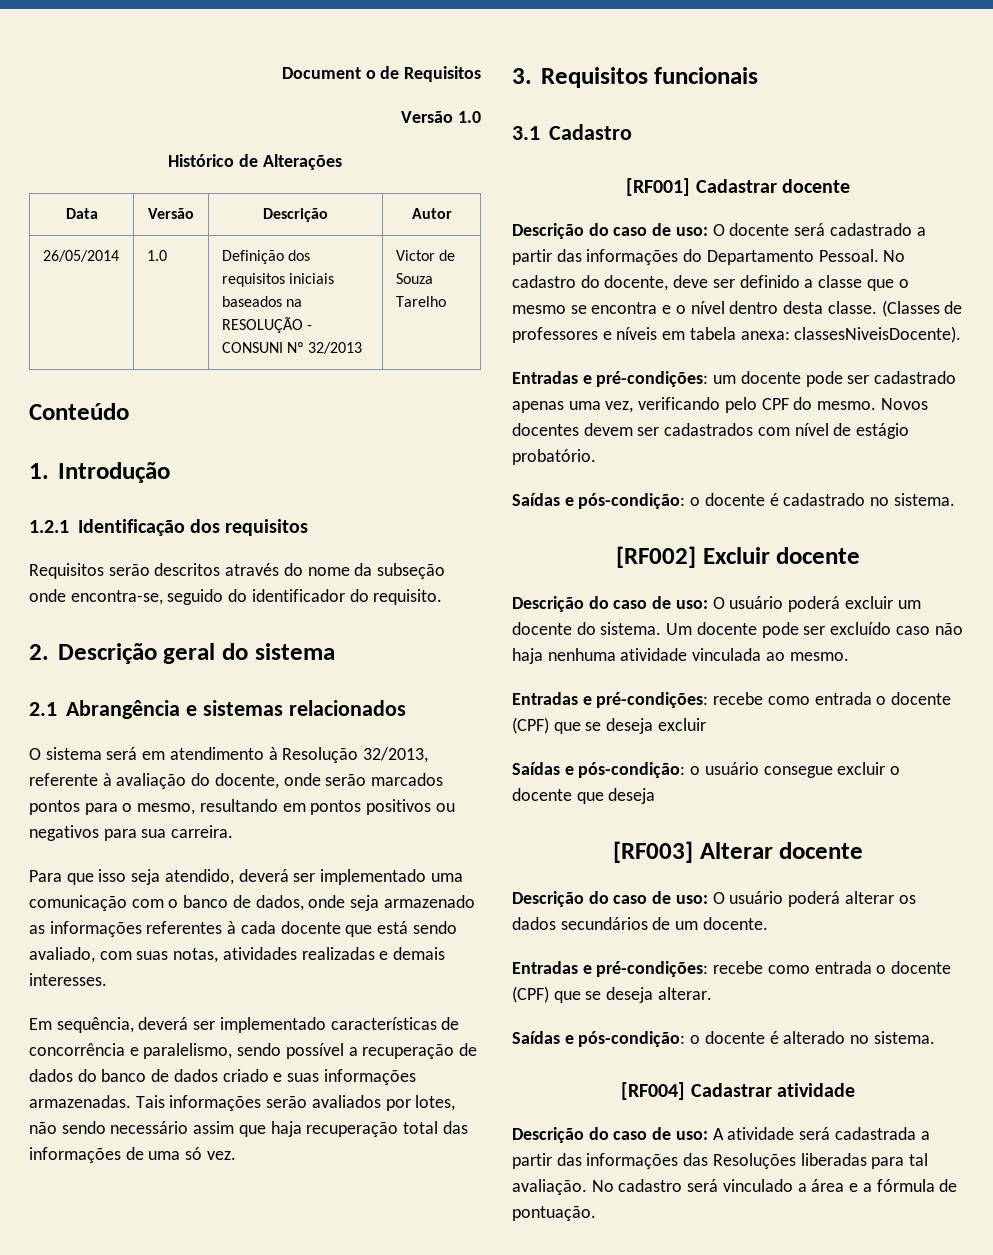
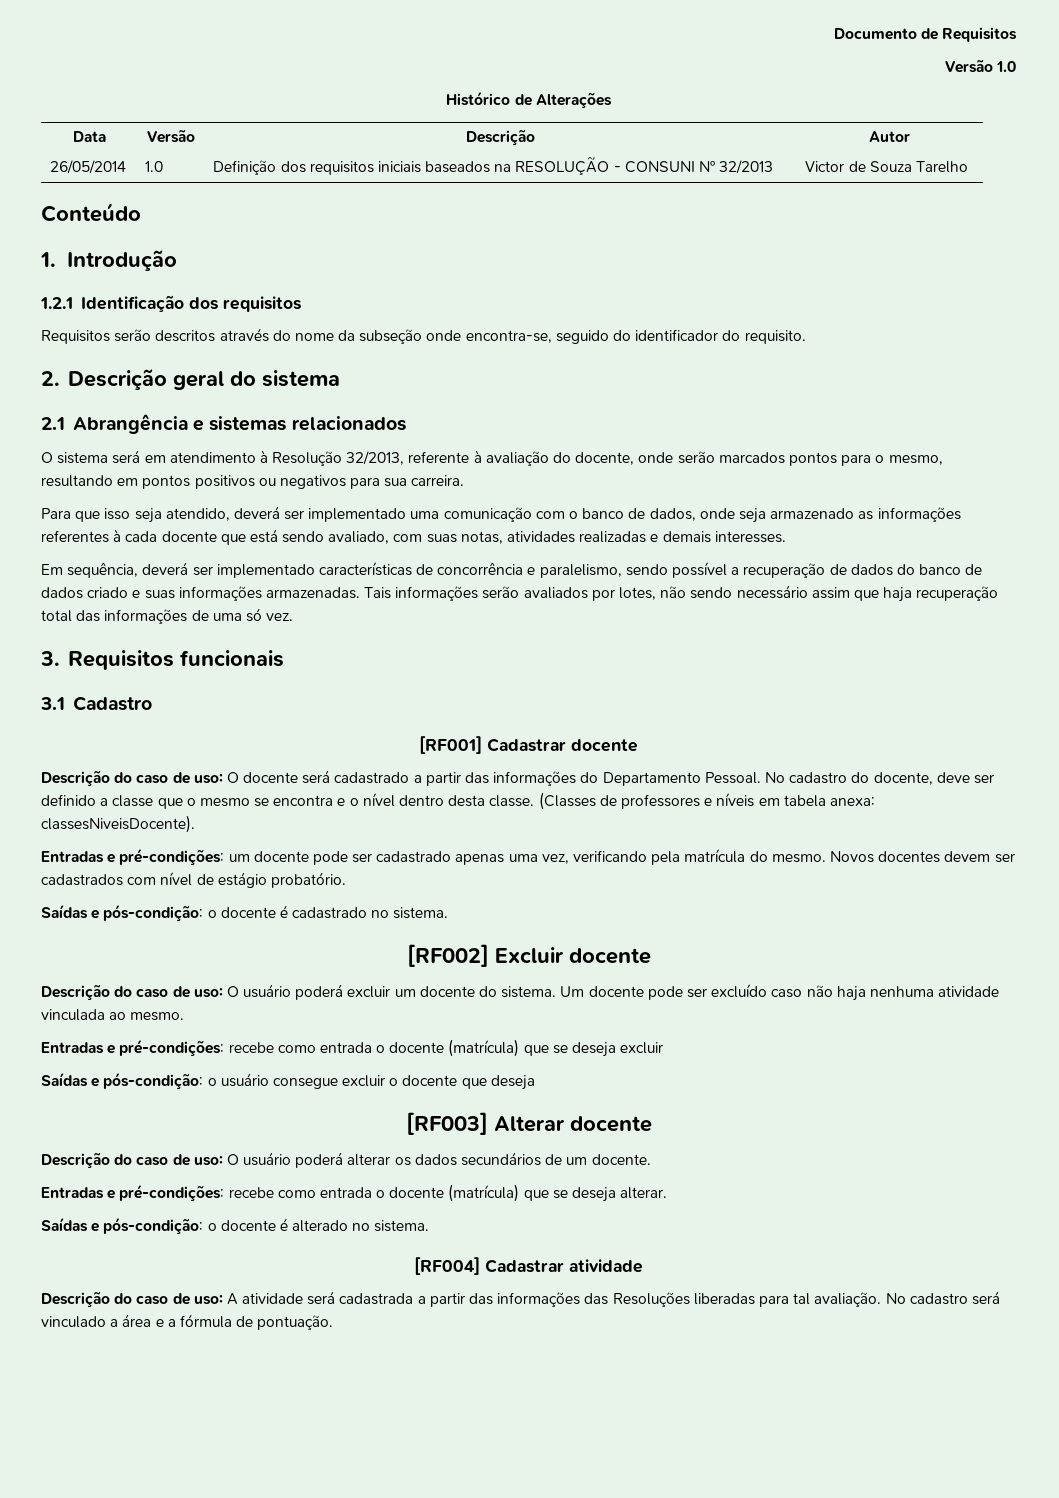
[281,67,376,79] Document o -> [833,28,917,40] Documento
[724,397,789,413] pelo CPF -> [651,849,746,865] pela matrícula
[512,717,549,734] (CPF) -> [448,1039,520,1057] (matrícula)
[512,986,549,1003] (CPF) -> [448,1184,520,1202] (matrícula)

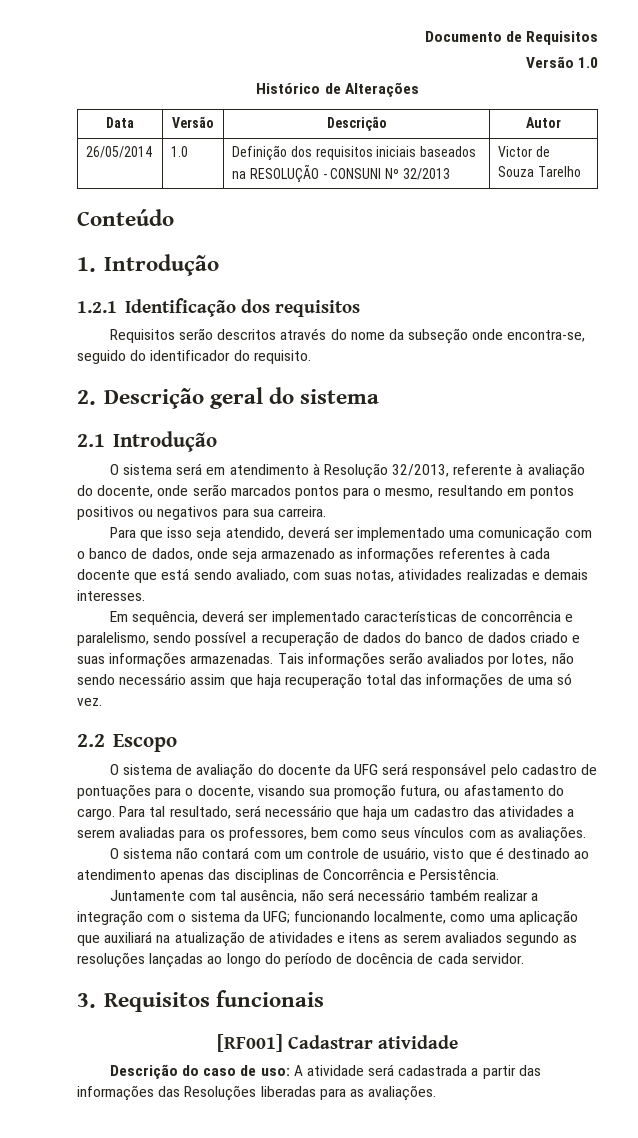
[72,414,406,434] Abrangência e sistemas relacionados -> [112,431,217,452] Introdução
(294, 617) none -> [77,734,177,752] [109,763,598,779] [77,784,564,800] [77,805,575,820] [77,826,587,842] [109,847,590,862] [77,869,500,883] [109,889,539,903] [77,910,578,926] [77,931,578,947] [77,952,524,968] // 2.2 Escopo // O sistema de avaliação do docente da UFG será responsável pelo cadastro de pontuações para o docente, visando sua promoção futura, ou afastamento do cargo. Para tal resultado, será necessário que haja um cadastro das atividades a serem avaliadas para os professores, bem como seus vínculos com as avaliações. // O sistema não contará com um controle de usuário, visto que é destinado ao atendimento apenas das disciplinas de Concorrência e Persistência. // Juntamente com tal ausência, não será necessário também realizar a integração com o sistema da UFG; funcionando localmente, como uma aplicação que auxiliará na atualização de atividades e itens as serem avaliados segundo as resoluções lançadas ao longo do período de docência de cada servidor.
[40,696,152,711] // 3.1 Cadastro -> (324, 998) none
[571,739,638,752] [41,770,994,786] [41,792,875,810] [41,815,195,833] [41,848,1015,865] [41,872,346,888] [41,904,449,921] [406,944,651,967] [41,984,1000,1001] [41,1009,185,1021] [41,1039,664,1057] [41,1072,535,1090] [405,1112,652,1135] [41,1152,651,1168] [41,1184,668,1202] [41,1217,430,1234] [414,1257,564,1275] docente // Descrição do caso de uso: O docente será cadastrado a partir das informações do Departamento Pessoal. No cadastro do docente, deve ser definido a classe que o mesmo se encontra e o nível dentro desta classe. (Classes de professores e níveis em tabela anexa: classesNiveisDocente). // Entradas e pré-condições: um docente pode ser cadastrado apenas uma vez, verificando pela matrícula do mesmo. Novos docentes devem ser cadastrados com nível de estágio probatório. // Saídas e pós-condição: o docente é cadastrado no sistema. // [RF002] Excluir docente // Descrição do caso de uso: O usuário poderá excluir um docente do sistema. Um docente pode ser excluído caso não haja nenhuma atividade vinculada ao mesmo. // Entradas e pré-condições: recebe como entrada o docente (matrícula) que se deseja excluir // Saídas e pós-condição: o usuário consegue excluir o docente que deseja // [RF003] Alterar docente // Descrição do caso de uso: O usuário poderá alterar os dados secundários de um docente. // Entradas e pré-condições: recebe como entrada o docente (matrícula) que se deseja alterar. // Saídas e pós-condição: o docente é alterado no sistema. // [RF004] Cadastrar -> (373, 1042) none
[793,1291,1000,1307] [41,1314,334,1330] tal avaliação. No cadastro será vinculado a área e a fórmula de pontuação. -> [349,1085,437,1101] as avaliações.

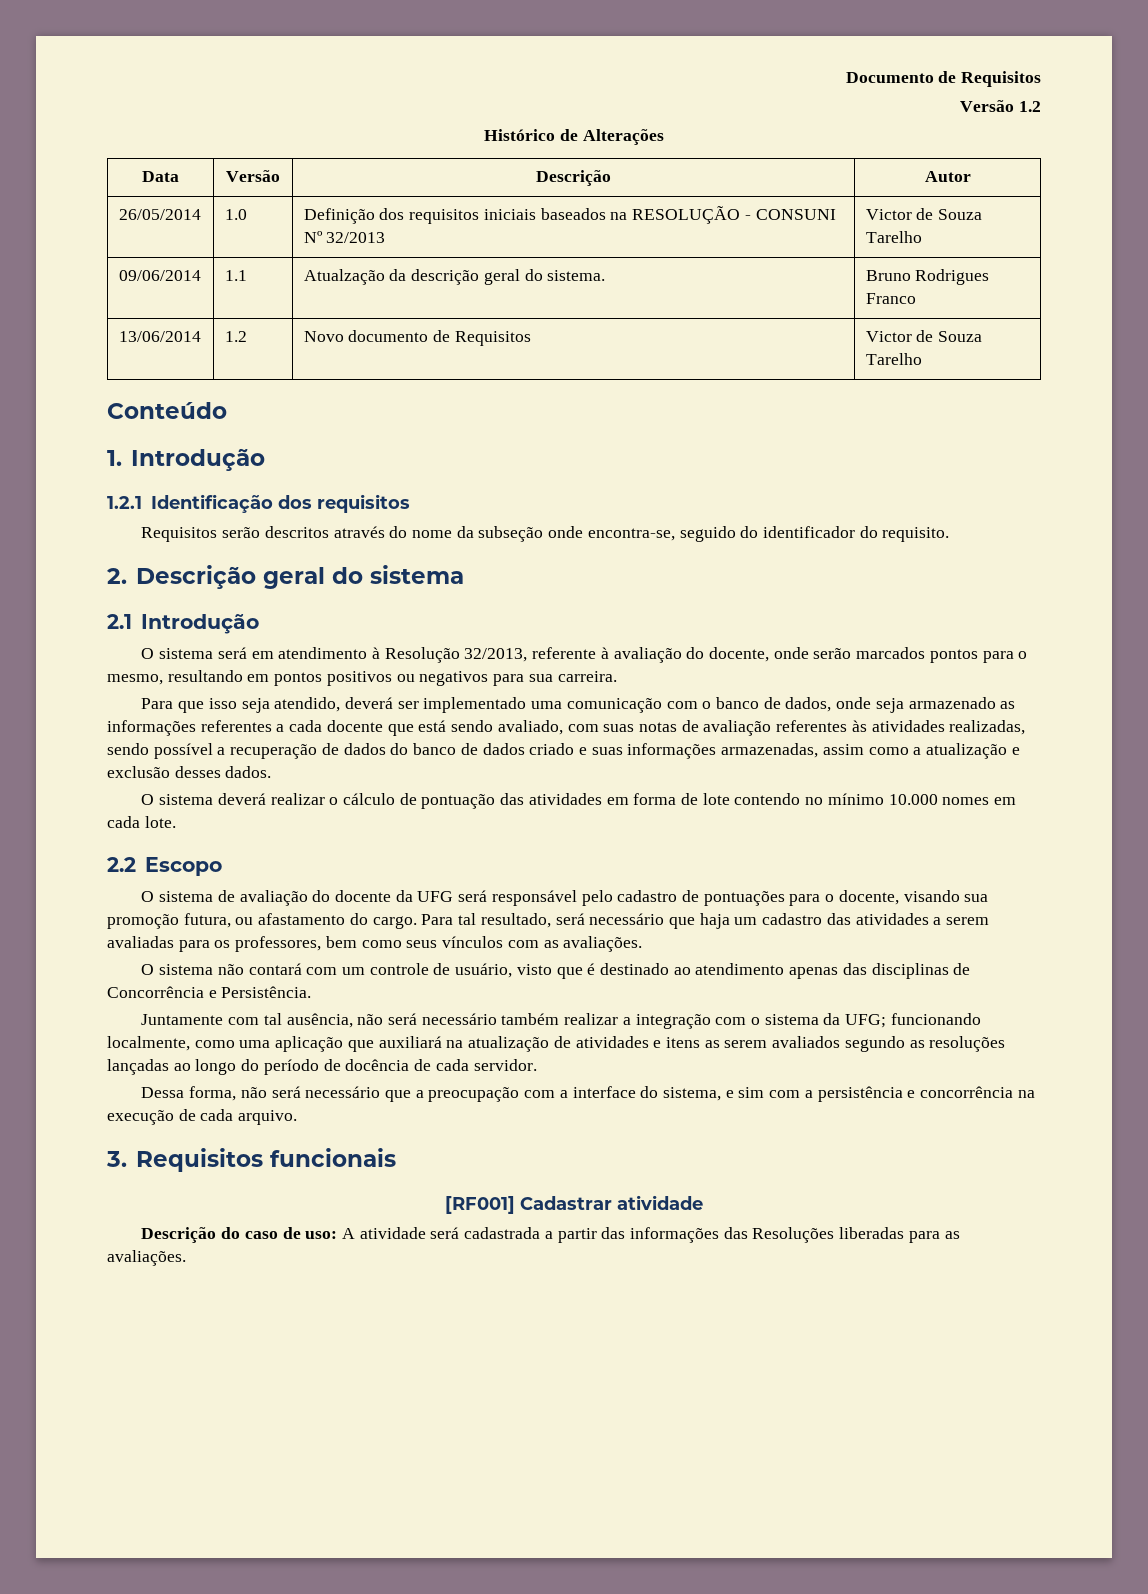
[578,57,598,68] 1.0 -> [1019,101,1041,112] 1.2
(581, 171) none -> [118,270,201,281] [224,270,247,281] [303,269,606,285] [865,269,990,285] [865,293,916,304] [118,331,201,342] [224,331,247,342] [303,330,531,346] [865,330,983,342] [865,353,922,365] // 09/06/2014 | 1.1 | Atualzação da descrição geral do sistema. | Bruno Rodrigues Franco // 13/06/2014 | 1.2 | Novo documento de Requisitos | Victor de Souza Tarelho
[508,547,516,559] à -> [276,724,285,732] a
[356,569,589,582] [77,590,145,601] [109,610,574,625] [77,632,149,646] notas, atividades realizadas e demais interesses. // Em sequência, deverá ser implementado características de concorrência e paralelismo, -> [638,720,1026,736] notas de avaliação referentes às atividades realizadas,
[190,652,574,668] [77,673,573,689] [77,698,102,706] armazenadas. Tais informações serão avaliados por lotes, não sendo necessário assim que haja recuperação total das informações de uma só vez. -> [721,743,1020,759] [107,766,272,778] [141,793,1017,809] [107,816,176,828] armazenadas, assim como a atualização e exclusão desses dados. // O sistema deverá realizar o cálculo de pontuação das atividades em forma de lote contendo no mínimo 10.000 nomes em cada lote.
(524, 958) none -> [141,1086,1035,1102] [107,1109,298,1125] // Dessa forma, não será necessário que a preocupação com a interface do sistema, e sim com a persistência e concorrência na execução de cada arquivo.

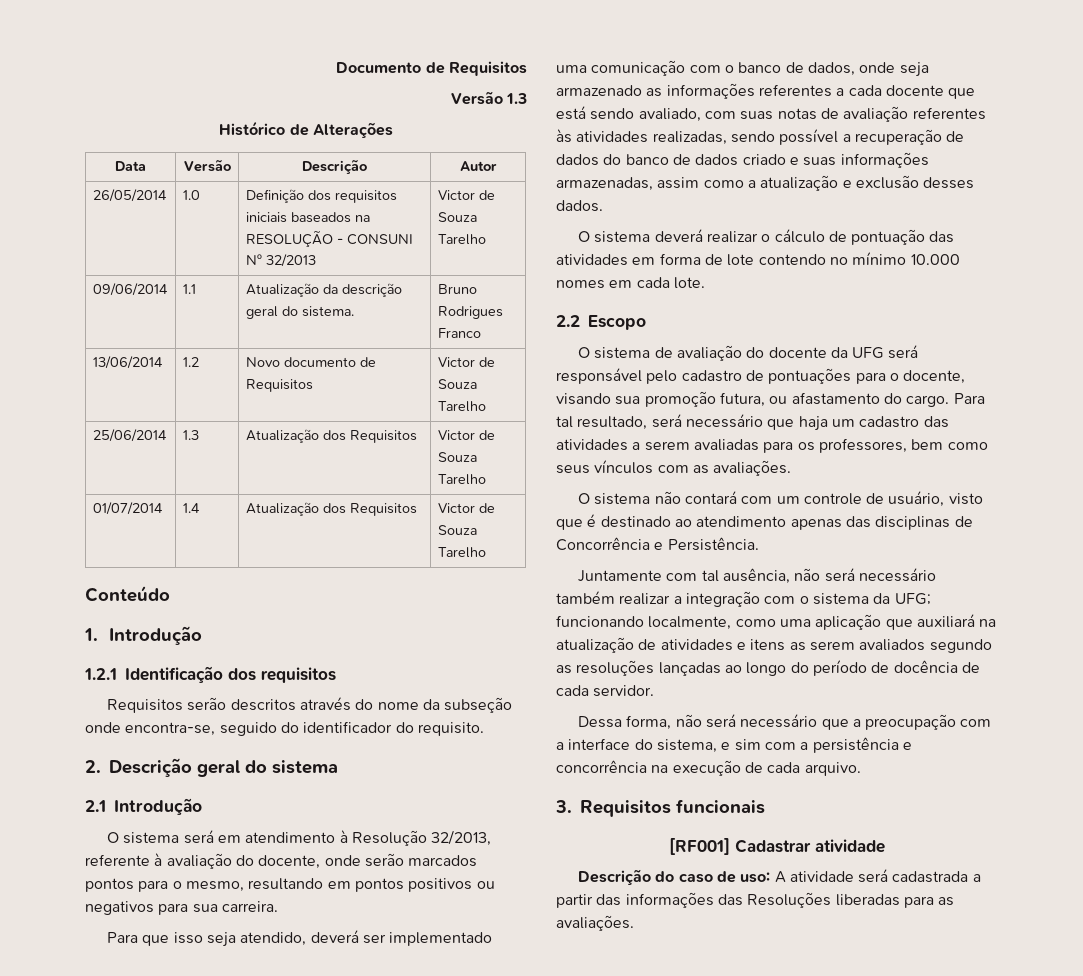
[1019,101,1041,112] 1.2 -> [506,93,527,104] 1.3
[303,269,385,285] Atualzação -> [245,283,319,297] Atualização
(922, 359) none -> [92,429,167,442] [182,430,199,440] [245,429,417,443] [437,430,495,440] [437,452,477,462] [437,474,486,485] [92,502,163,515] [182,503,200,513] [245,502,417,516] [437,503,495,513] [437,525,477,535] [437,547,486,558] // 25/06/2014 | 1.3 | Atualização dos Requisitos | Victor de Souza Tarelho // 01/07/2014 | 1.4 | Atualização dos Requisitos | Victor de Souza Tarelho

